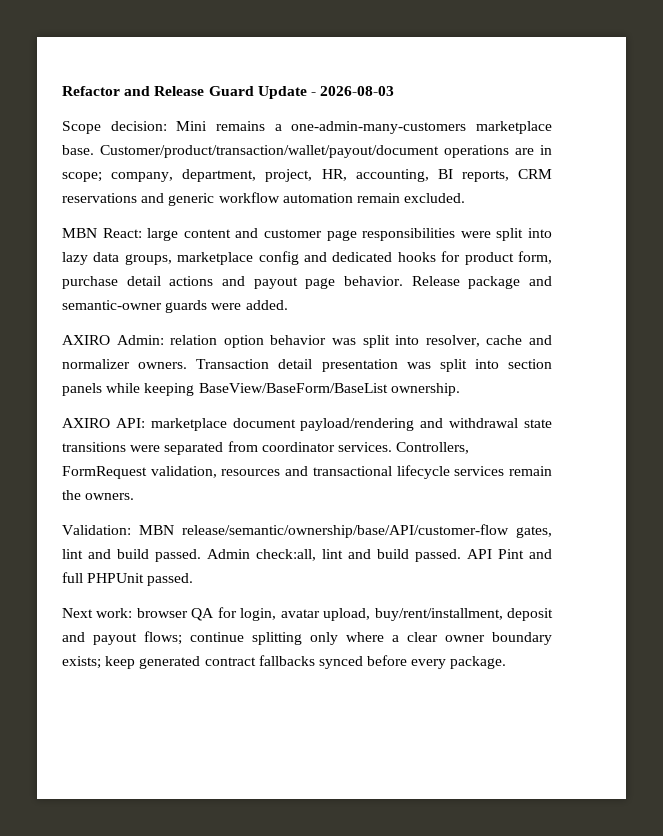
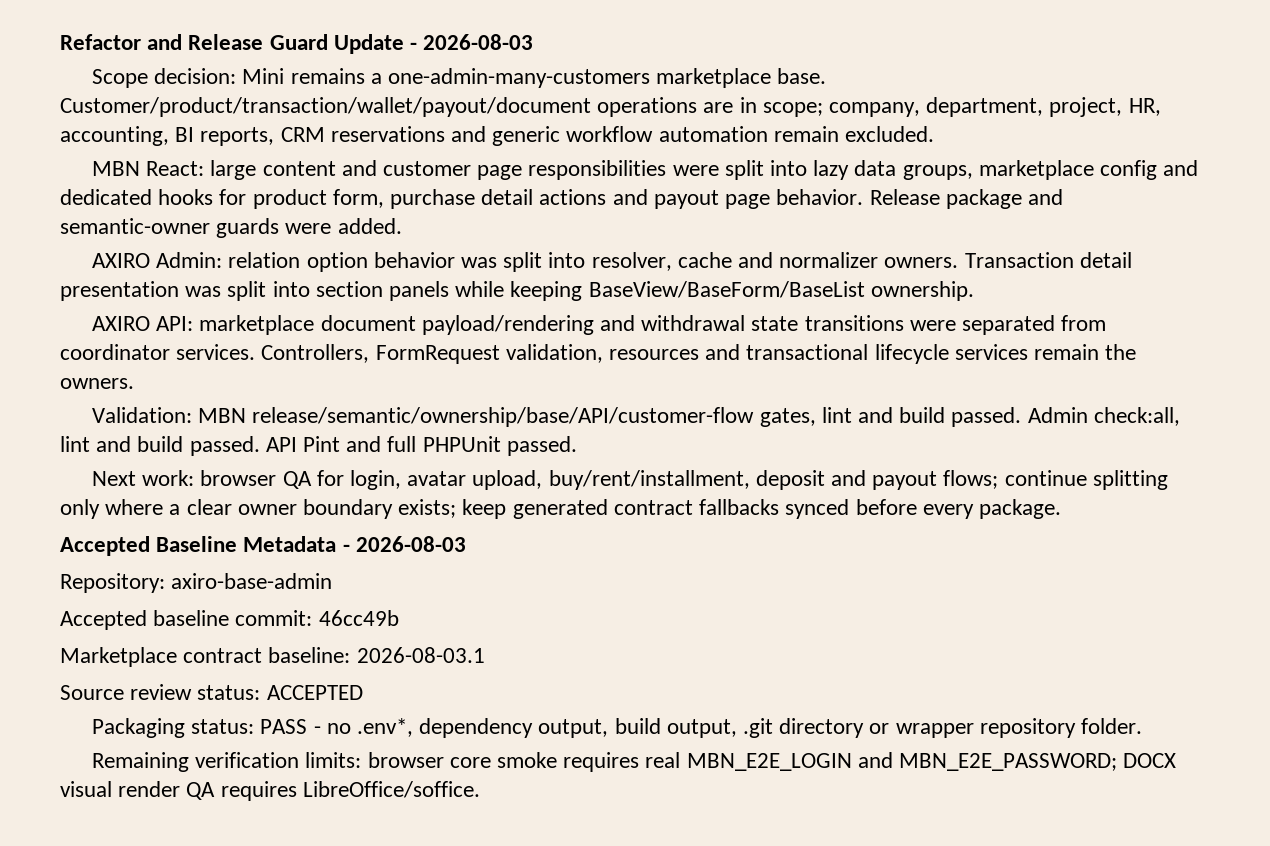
(507, 662) none -> [60,536,466,556] [60,573,333,593] [60,610,399,630] [60,647,485,667] [60,684,363,700] [91,718,1143,738] [91,752,1177,772] [60,781,480,801] // Accepted Baseline Metadata - 2026-08-03 // Repository: axiro-base-admin // Accepted baseline commit: 46cc49b // Marketplace contract baseline: 2026-08-03.1 // Source review status: ACCEPTED // Packaging status: PASS - no .env*, dependency output, build output, .git directory or wrapper repository folder. // Remaining verification limits: browser core smoke requires real MBN_E2E_LOGIN and MBN_E2E_PASSWORD; DOCX visual render QA requires LibreOffice/soffice.

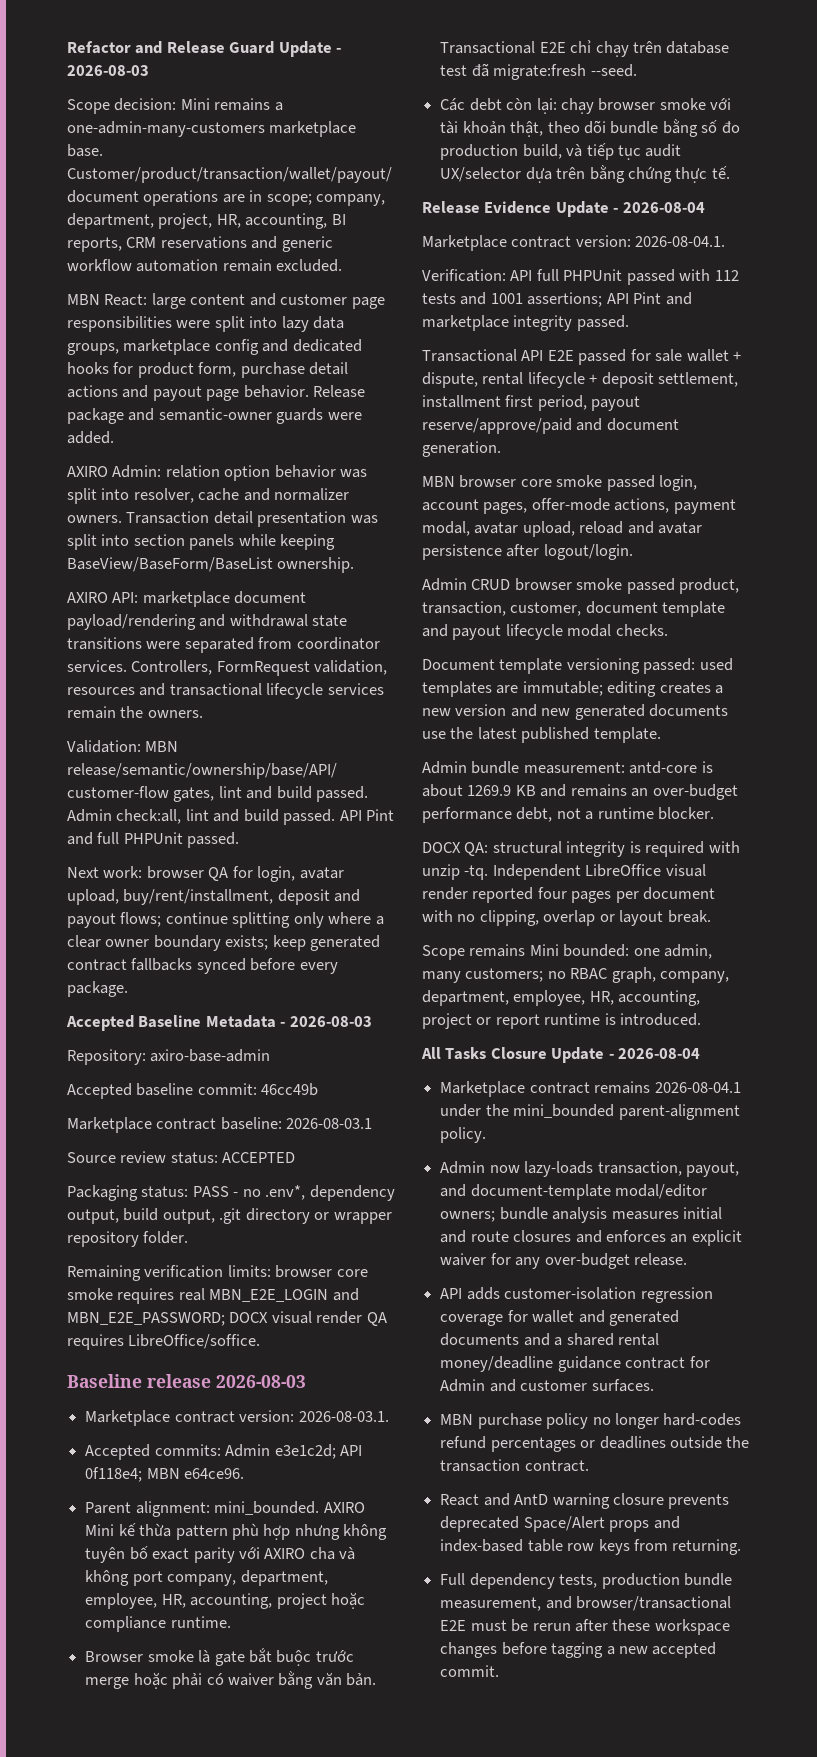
(480, 789) none -> [67,1374,306,1388] [85,1410,389,1426] [85,1444,362,1460] [85,1467,245,1482] [85,1501,365,1517] [85,1523,388,1540] [85,1546,356,1563] [85,1570,328,1586] [85,1592,365,1609] [85,1616,231,1632] [85,1648,354,1666] [85,1671,377,1689] [440,40,730,57] [440,63,637,80] [440,98,732,114] [440,119,740,137] [440,143,682,160] [440,165,730,183] [422,201,705,217] [422,235,726,251] [422,269,739,285] [422,292,692,307] [422,315,629,331] [422,349,742,365] [422,372,739,388] [422,395,641,411] [422,418,679,434] [422,441,501,457] [422,475,698,491] [422,498,736,514] [422,521,703,537] [422,544,633,560] [422,578,740,594] [422,601,726,617] [422,624,668,640] [422,658,733,674] [422,681,724,697] [422,704,729,720] [422,727,661,743] [422,761,713,774] [422,784,738,800] [422,807,715,823] [422,841,740,857] [422,864,706,880] [422,887,716,903] [422,910,711,926] [422,944,713,960] [422,967,730,983] [422,990,701,1006] [422,1013,702,1029] [421,1047,701,1063] [440,1081,741,1097] [440,1104,740,1120] [440,1127,487,1143] [440,1161,739,1177] [440,1184,708,1200] [440,1207,722,1223] [440,1230,742,1246] [440,1253,687,1269] [440,1287,713,1303] [440,1310,679,1326] [440,1333,659,1346] [440,1356,710,1372] [440,1379,654,1392] [440,1413,742,1429] [440,1436,750,1452] [440,1459,589,1472] [440,1493,730,1509] [440,1516,680,1532] [440,1539,742,1555] [440,1573,732,1589] [440,1596,732,1611] [440,1619,730,1635] [440,1642,717,1658] [440,1665,500,1677] // Baseline release 2026-08-03 // Marketplace contract version: 2026-08-03.1. // Accepted commits: Admin e3e1c2d; API 0f118e4; MBN e64ce96. // Parent alignment: mini_bounded. AXIRO Mini kế thừa pattern phù hợp nhưng không tuyên bố exact parity với AXIRO cha và không port company, department, employee, HR, accounting, project hoặc compliance runtime. // Browser smoke là gate bắt buộc trước merge hoặc phải có waiver bằng văn bản. Transactional E2E chỉ chạy trên database test đã migrate:fresh --seed. // Các debt còn lại: chạy browser smoke với tài khoản thật, theo dõi bundle bằng số đo production build, và tiếp tục audit UX/selector dựa trên bằng chứng thực tế. // Release Evidence Update - 2026-08-04 // Marketplace contract version: 2026-08-04.1. // Verification: API full PHPUnit passed with 112 tests and 1001 assertions; API Pint and marketplace integrity passed. // Transactional API E2E passed for sale wallet + dispute, rental lifecycle + deposit settlement, installment first period, payout reserve/approve/paid and document generation. // MBN browser core smoke passed login, account pages, offer-mode actions, payment modal, avatar upload, reload and avatar persistence after logout/login. // Admin CRUD browser smoke passed product, transaction, customer, document template and payout lifecycle modal checks. // Document template versioning passed: used templates are immutable; editing creates a new version and new generated documents use the latest published template. // Admin bundle measurement: antd-core is about 1269.9 KB and remains an over-budget performance debt, not a runtime blocker. // DOCX QA: structural integrity is required with unzip -tq. Independent LibreOffice visual render reported four pages per document with no clipping, overlap or layout break. // Scope remains Mini bounded: one admin, many customers; no RBAC graph, company, department, employee, HR, accounting, project or report runtime is introduced. // All Tasks Closure Update - 2026-08-04 // Marketplace contract remains 2026-08-04.1 under the mini_bounded parent-alignment policy. // Admin now lazy-loads transaction, payout, and document-template modal/editor owners; bundle analysis measures initial and route closures and enforces an explicit waiver for any over-budget release. // API adds customer-isolation regression coverage for wallet and generated documents and a shared rental money/deadline guidance contract for Admin and customer surfaces. // MBN purchase policy no longer hard-codes refund percentages or deadlines outside the transaction contract. // React and AntD warning closure prevents deprecated Space/Alert props and index-based table row keys from returning. // Full dependency tests, production bundle measurement, and browser/transactional E2E must be rerun after these workspace changes before tagging a new accepted commit.

